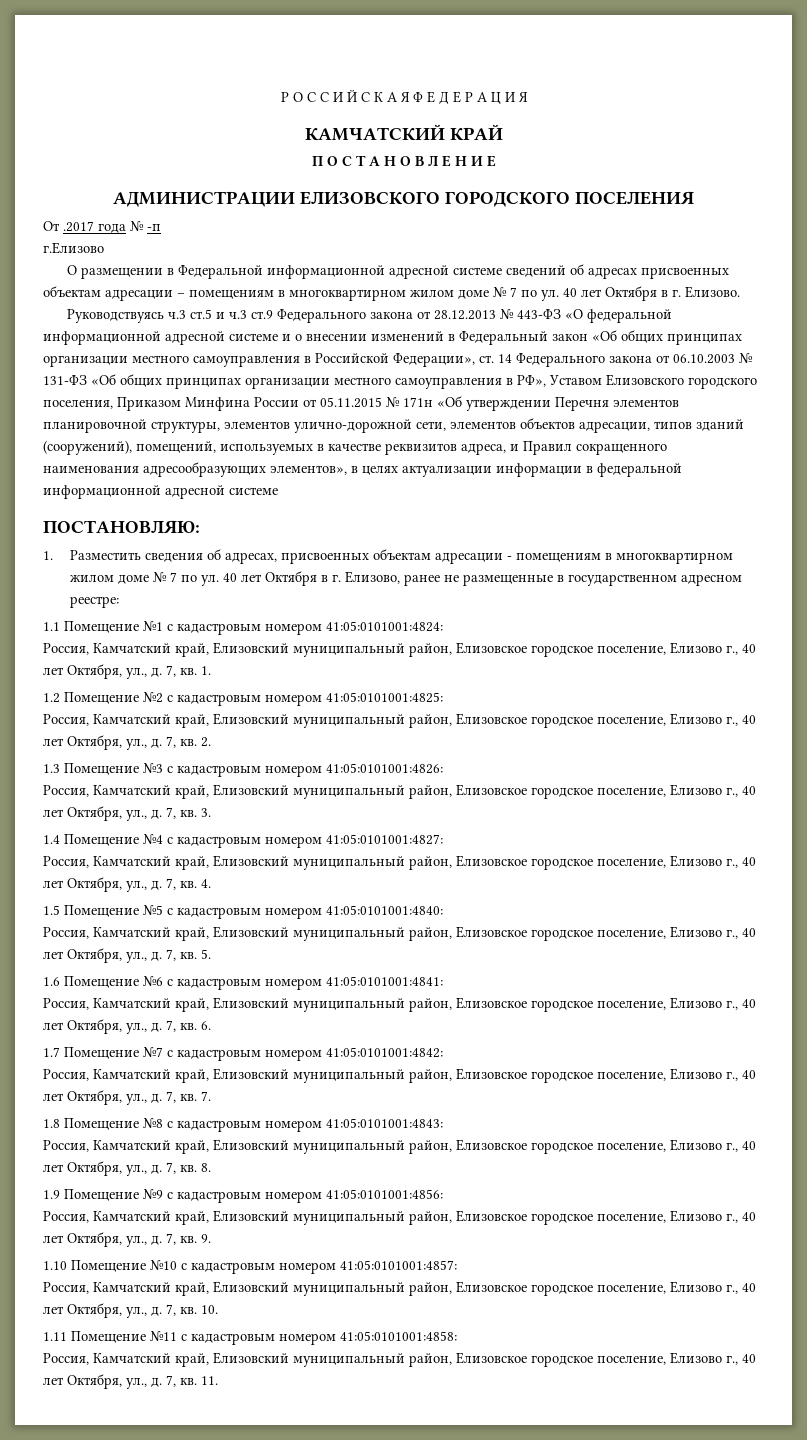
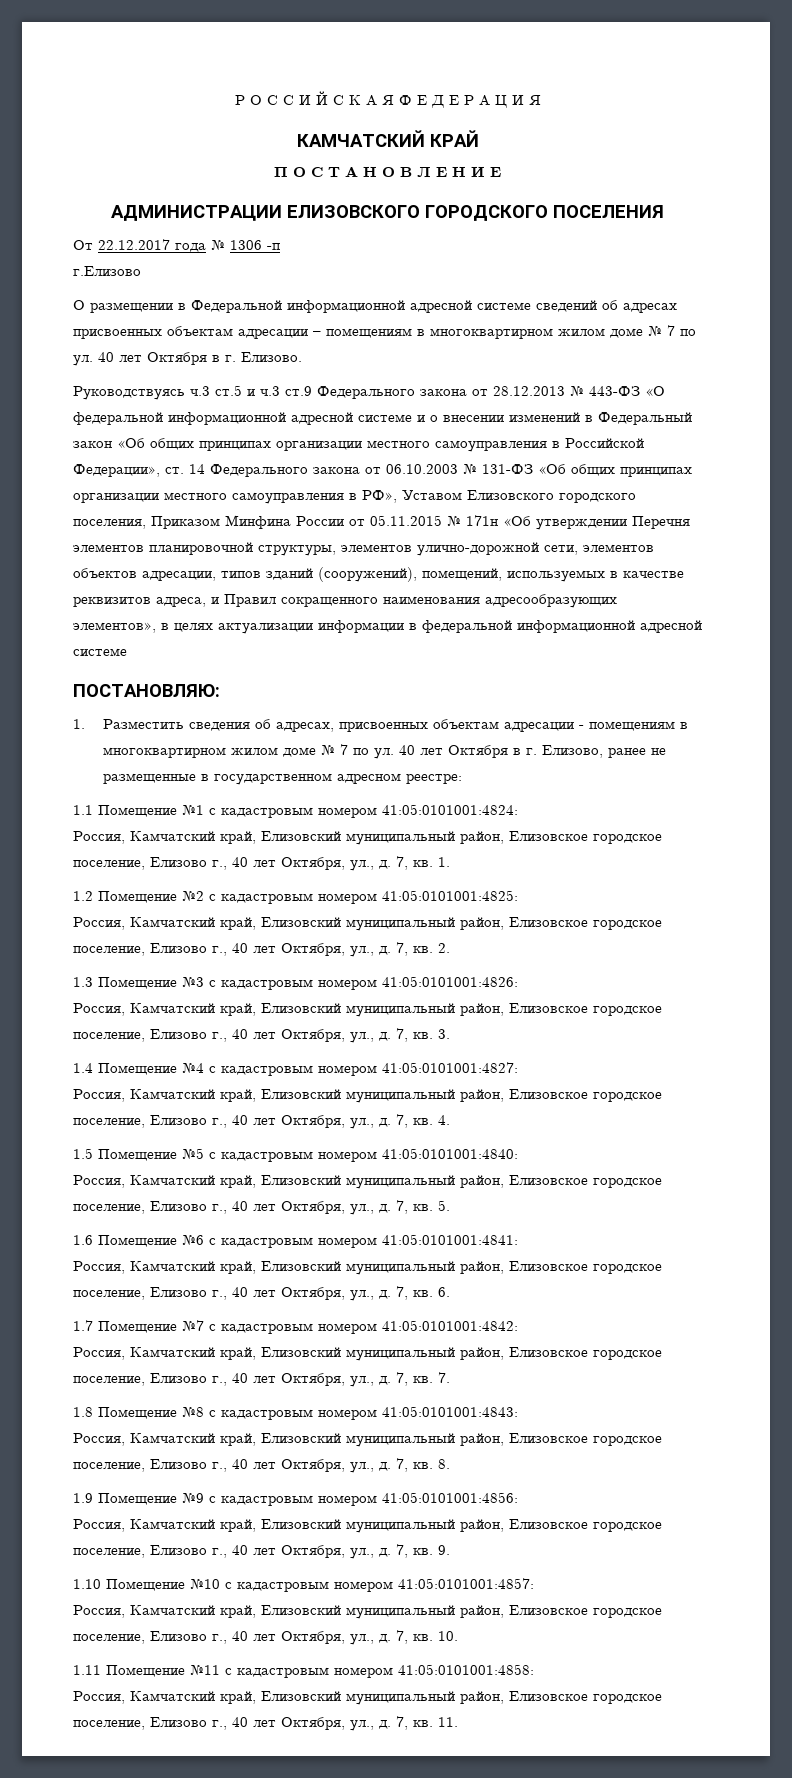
[63,221,94,232] .2017 -> [98,239,170,250] 22.12.2017
(144, 226) none -> [230,240,262,250] 1306

